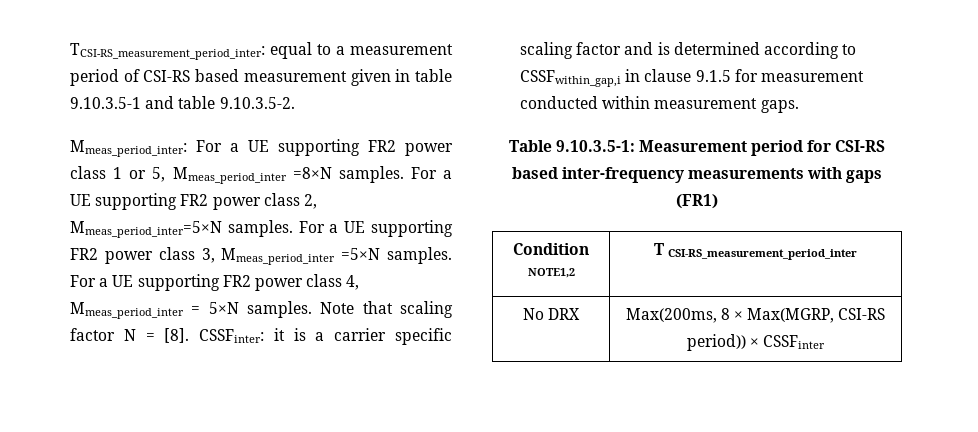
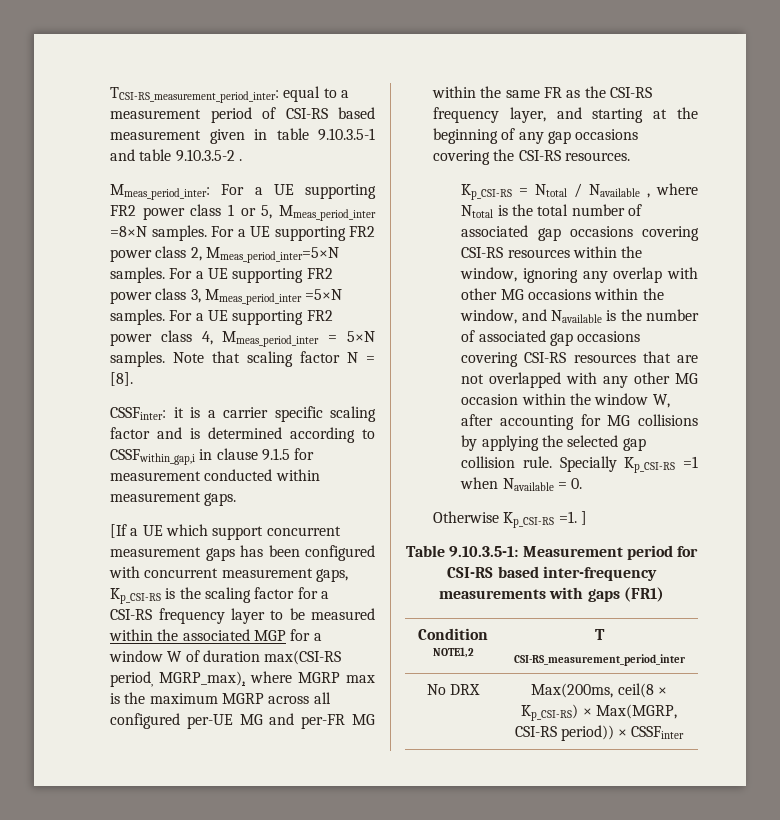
[219,97,295,109] 9.10.3.5-2. -> [175,149,243,162] 9.10.3.5-2 .
(190, 335) none -> (134, 379) //
(799, 106) none -> [110,524,341,540] [110,545,376,561] [109,566,349,582] [110,587,330,604] [110,608,375,624] [109,629,322,641] [109,650,342,665] [110,671,376,687] [110,692,331,704] [110,713,376,729] [432,86,653,98] [433,107,698,123] [433,128,639,144] [433,149,631,165] [461,183,698,200] [461,204,642,218] [461,225,699,241] [461,246,643,258] [460,267,698,283] [461,288,664,300] [460,309,699,324] [461,330,641,346] [461,351,698,367] [461,372,698,388] [461,393,670,408] [461,414,698,430] [461,435,646,451] [461,456,698,473] [460,477,583,491] [433,511,588,528] // [If a UE which support concurrent measurement gaps has been configured with concurrent measurement gaps, Kp_CSI-RS is the scaling factor for a CSI-RS frequency layer to be measured within the associated MGP for a window W of duration max(CSI-RS period, MGRP_max), where MGRP max is the maximum MGRP across all configured per-UE MG and per-FR MG within the same FR as the CSI-RS frequency layer, and starting at the beginning of any gap occasions covering the CSI-RS resources. // Kp_CSI-RS = Ntotal / Navailable , where Ntotal is the total number of associated gap occasions covering CSI-RS resources within the window, ignoring any overlap with other MG occasions within the window, and Navailable is the number of associated gap occasions covering CSI-RS resources that are not overlapped with any other MG occasion within the window W, after accounting for MG collisions by applying the selected gap collision rule. Specially Kp_CSI-RS =1 when Navailable = 0. // Otherwise Kp_CSI-RS =1. ]
[720,308,730,320] 8 -> [617,683,667,698] [521,704,579,721] ceil(8 × Kp_CSI-RS)

